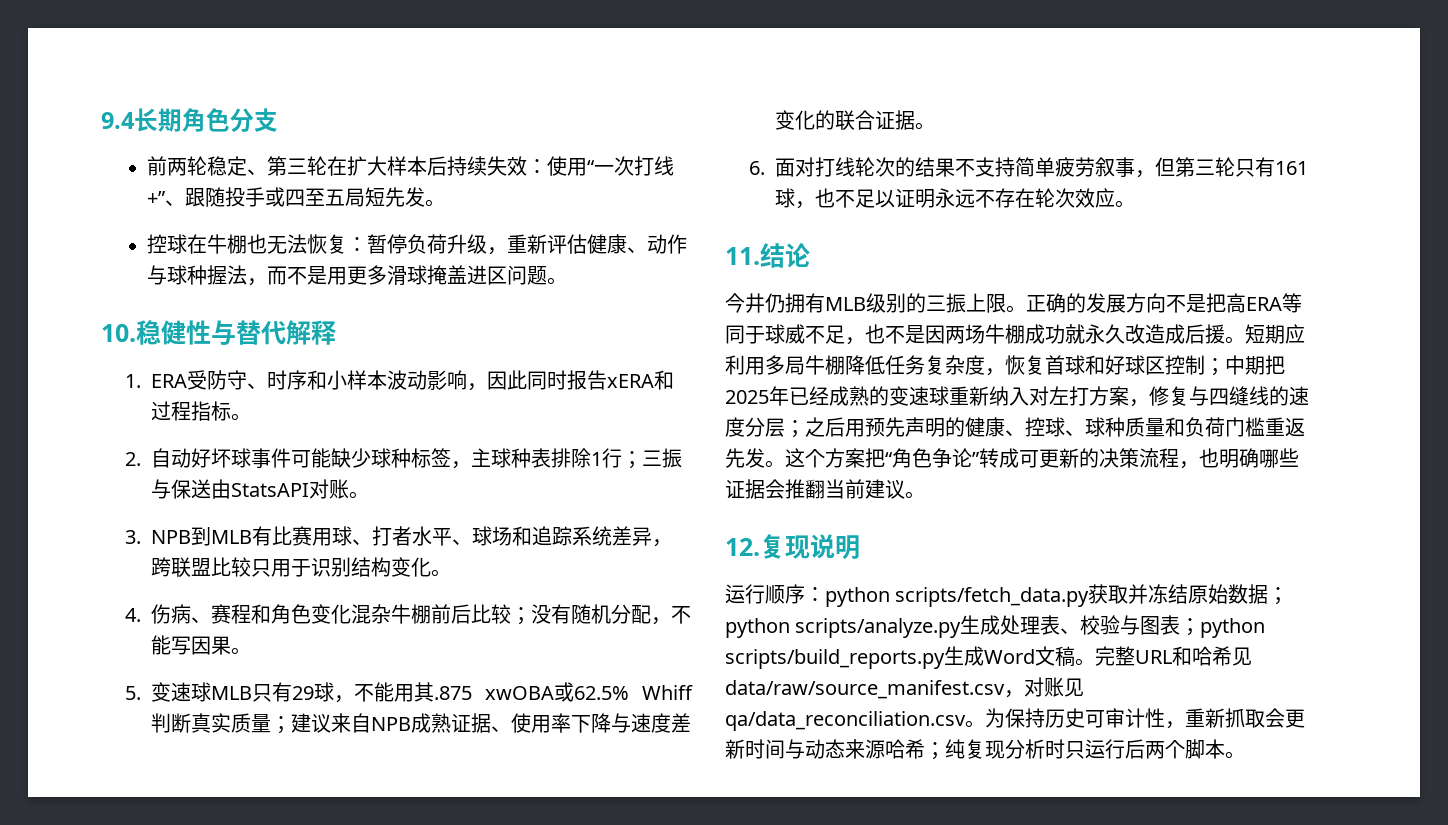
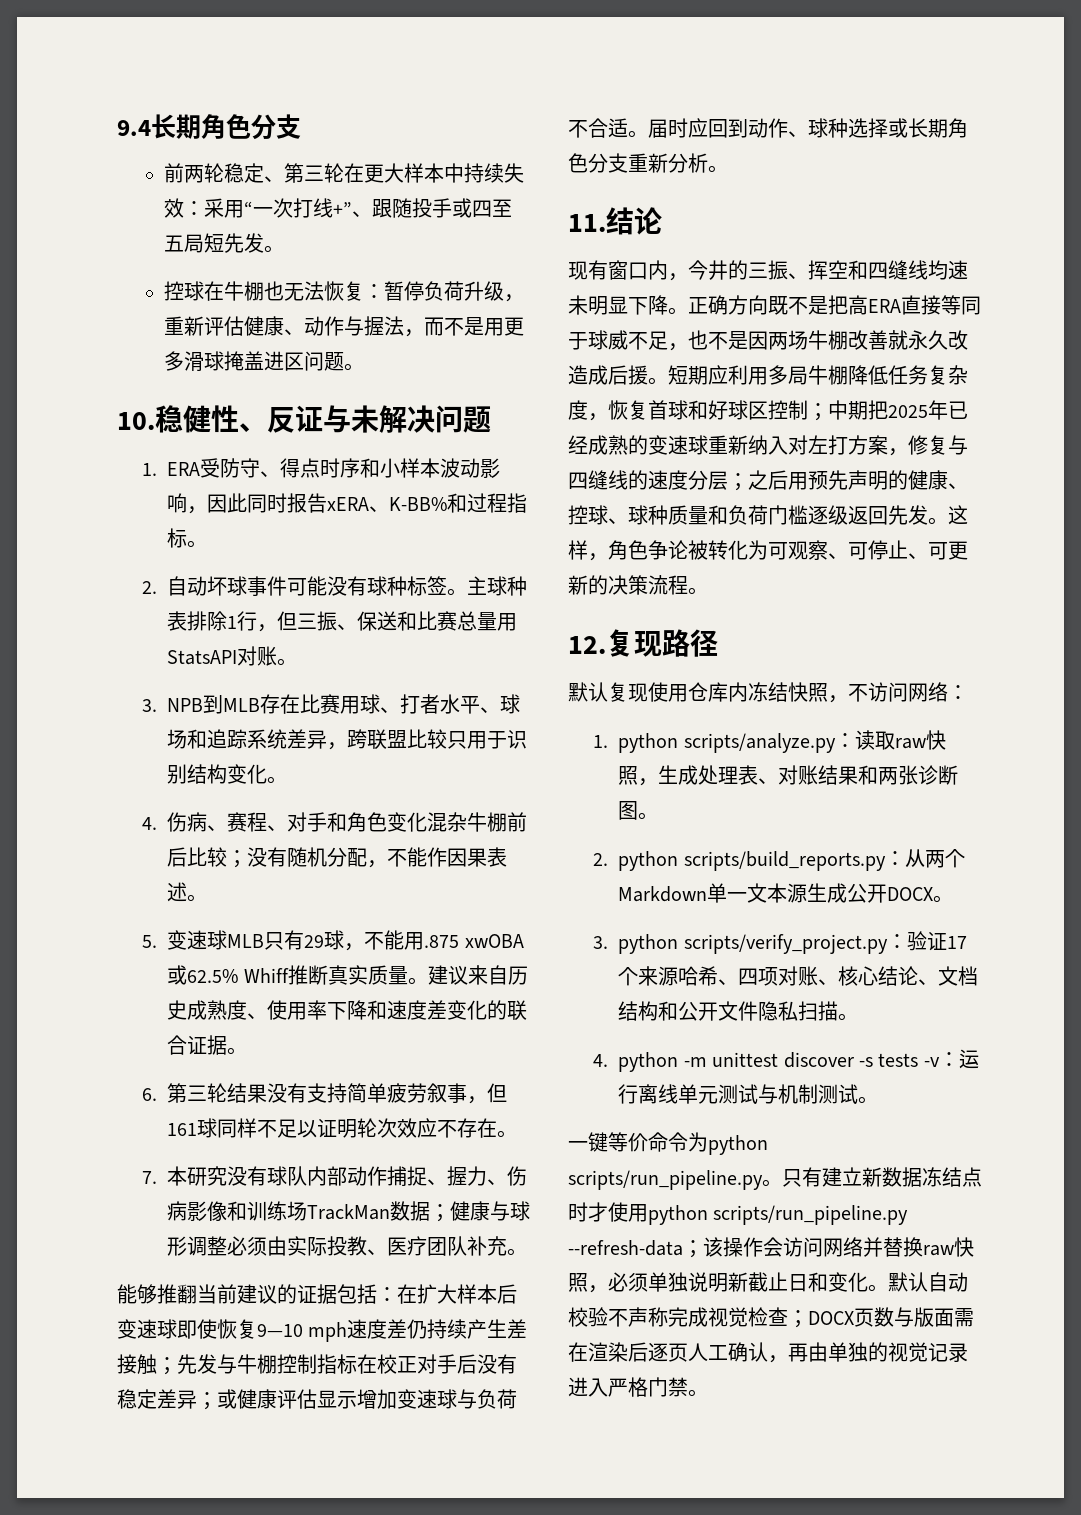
[347,156,448,176] 扩大样本后 -> [364,163,465,183] 更大样本中
[547,156,568,176] 使 -> [204,198,225,218] 采
[167,265,208,285] 球种 -> (365, 326) none
[211,320,336,345] 与替代解释 -> [239,405,491,433] 、反证与未解决问题
(268, 386) none -> [280,458,321,478] 得点
(655, 381) none -> [369,497,448,512] 、K-BB%
[191,448,212,468] 好 -> (208, 586) none
[331,448,372,468] 缺少 -> [327,576,368,596] 没有
[451,461,472,469] ， -> [447,588,468,596] 。
[622,448,683,469] [151,479,232,499] ；三振与保送由 -> [257,611,518,632] ，但三振、保送和比赛总量用
[252,526,273,546] 有 -> [260,694,301,714] 存在
(252, 614) none -> [267,812,328,832] 、对手
[171,636,232,655] 写因果 -> [427,847,508,867] [167,882,188,902] 作因果表述
[414,682,435,702] 其 -> (425, 941) none
[151,713,172,733] 判 -> [287,965,308,985] 推
[271,716,292,734] ； -> [407,977,428,985] 。
[371,713,492,733] NPB成熟证据 -> [507,966,528,985] [167,1000,248,1020] 历史成熟度
[611,713,632,733] 与 -> [367,1000,388,1020] 和
[775,157,976,177] 面对打线轮次的结果不 -> [167,1083,308,1103] 第三轮结果没有
[1175,157,1309,177] [775,188,1136,209] [725,243,810,268] [725,293,1166,313] 第三轮只有161球，也不足以证明永远不存在轮次效应。 // 11.结论 // 今井仍拥有MLB级别的三振上限。正确的发展方向 -> [167,1118,518,1138] [142,1166,528,1187] [167,1201,531,1222] [167,1236,528,1256] [117,1284,517,1304] [117,1319,528,1342] [117,1354,517,1375] [117,1389,517,1410] [568,118,968,138] [568,153,728,173] [568,207,662,235] [568,260,968,281] [568,295,788,315] 161球同样不足以证明轮次效应不存在。 // 7.本研究没有球队内部动作捕捉、握力、伤病影像和训练场TrackMan数据；健康与球形调整必须由实际投教、医疗团队补充。 // 能够推翻当前建议的证据包括：在扩大样本后变速球即使恢复9—10 mph速度差仍持续产生差接触；先发与牛棚控制指标在校正对手后没有稳定差异；或健康评估显示增加变速球与负荷不合适。届时应回到动作、球种选择或长期角色分支重新分析。 // 11.结论 // 现有窗口内，今井的三振、挥空和四缝线均速未明显下降。正确方向既
(1282, 304) none -> [901,295,941,315] 直接
[1025,324,1065,344] 成功 -> [848,330,888,350] 改善
[1265,417,1305,437] [725,448,1299,469] [725,479,925,499] [725,534,860,560] [725,584,1289,607] [725,615,1266,638] [725,646,1252,669] [725,677,1084,699] [725,708,1305,731] [725,739,1225,760] 重返先发。这个方案把“角色争论”转成可更新的决策流程，也明确哪些证据会推翻当前建议。 // 12.复现说明 // 运行顺序：python scripts/fetch_data.py获取并冻结原始数据；python scripts/analyze.py生成处理表、校验与图表；python scripts/build_reports.py生成Word文稿。完整URL和哈希见data/raw/source_manifest.csv，对账见qa/data_reconciliation.csv。为保持历史可审计性，重新抓取会更新时间与动态来源哈希；纯复现分析时只运行后两个脚本 -> [808,505,968,525] [568,540,968,561] [568,575,708,595] [568,629,718,657] [568,682,968,703] [593,730,946,753] [618,765,959,786] [618,801,659,820] [593,849,965,871] [618,883,954,903] [593,931,967,954] [618,966,979,986] [618,1001,859,1021] [593,1049,979,1072] [618,1084,879,1104] [568,1132,768,1155] [568,1167,982,1190] [568,1202,909,1225] [568,1237,974,1258] [568,1272,968,1293] [568,1307,974,1328] [568,1342,968,1363] [568,1377,688,1397] 逐级返回先发。这样，角色争论被转化为可观察、可停止、可更新的决策流程。 // 12.复现路径 // 默认复现使用仓库内冻结快照，不访问网络： // 1. python scripts/analyze.py：读取raw快照，生成处理表、对账结果和两张诊断图。 // 2. python scripts/build_reports.py：从两个Markdown单一文本源生成公开DOCX。 // 3. python scripts/verify_project.py：验证17个来源哈希、四项对账、核心结论、文档结构和公开文件隐私扫描。 // 4. python -m unittest discover -s tests -v：运行离线单元测试与机制测试。 // 一键等价命令为python scripts/run_pipeline.py。只有建立新数据冻结点时才使用python scripts/run_pipeline.py --refresh-data；该操作会访问网络并替换raw快照，必须单独说明新截止日和变化。默认自动校验不声称完成视觉检查；DOCX页数与版面需在渲染后逐页人工确认，再由单独的视觉记录进入严格门禁

